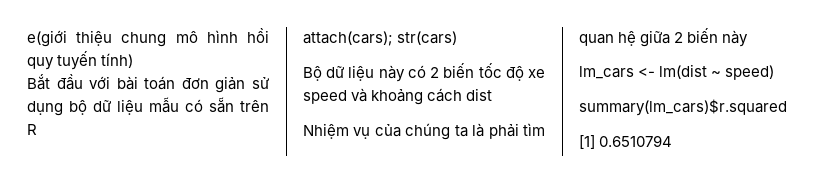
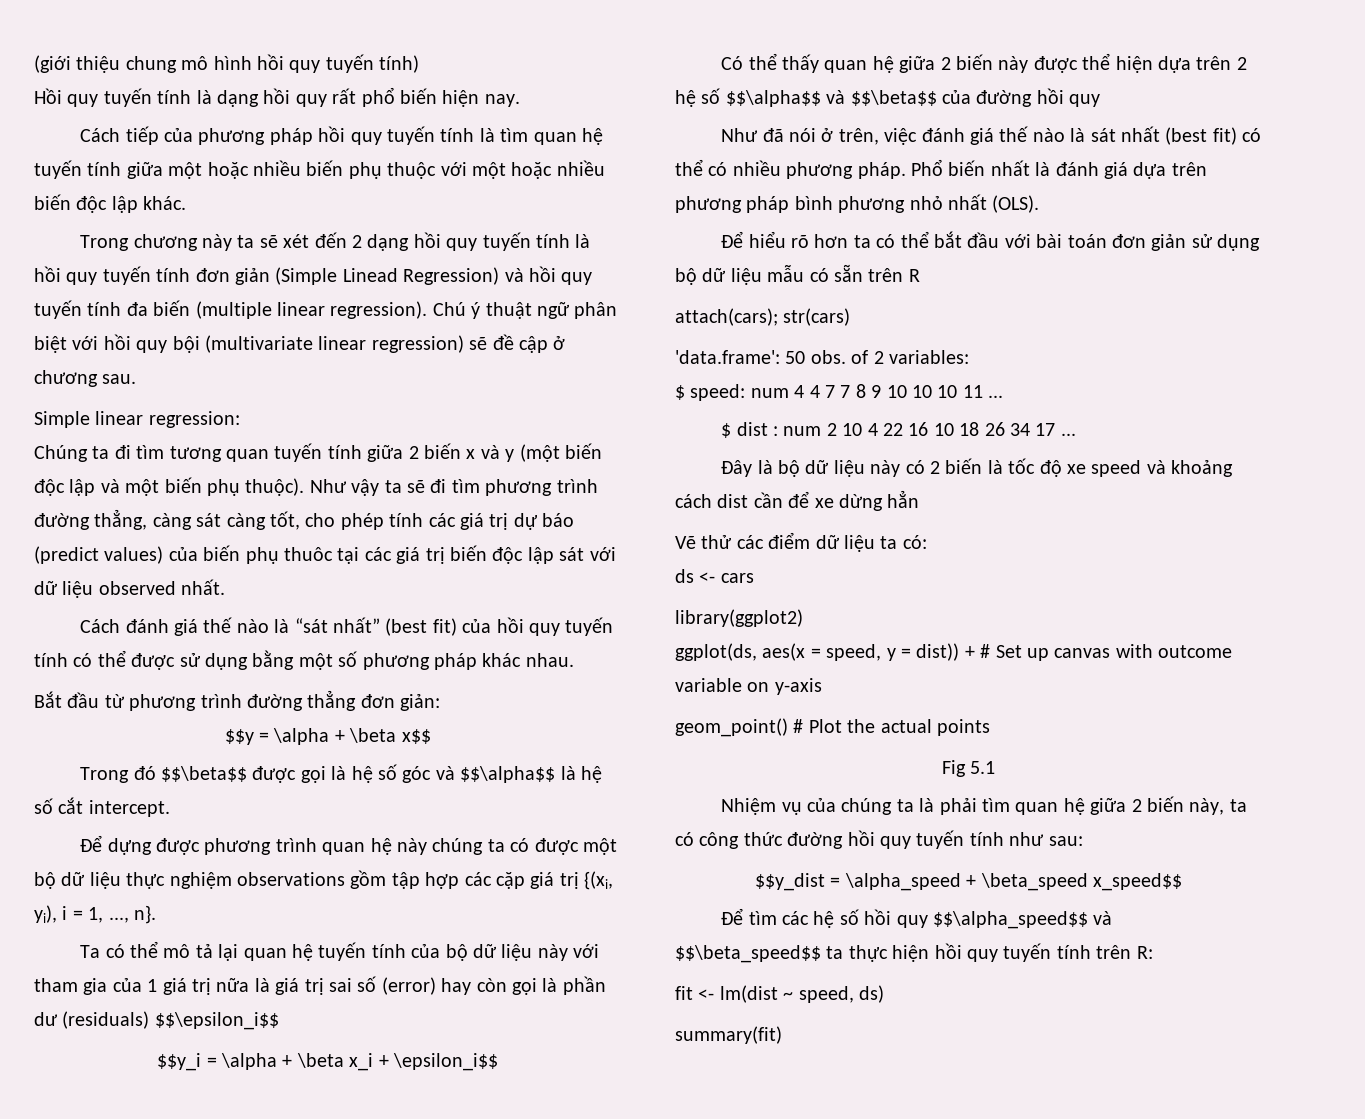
[27,30,67,47] e(giới -> [34,55,71,73] (giới
[27,74,50,90] Bắt -> [34,87,520,107] [80,126,604,145] [34,160,605,179] [34,194,187,213] [80,232,591,251] [34,266,593,285] [34,300,618,319] [34,334,566,353] [34,370,137,387] [34,411,240,428] [34,443,602,462] [34,477,598,496] [34,509,575,530] [34,545,616,564] [34,579,226,598] [80,617,614,636] [34,650,574,670] [34,690,441,711] [224,728,431,745] [80,764,603,783] [34,797,170,817] [80,835,618,855] [34,870,614,890] [34,905,156,924] [80,941,600,961] [34,976,606,995] [34,1011,279,1030] [157,1053,498,1071] [721,53,1247,73] [675,88,1101,107] [721,126,1262,145] [675,159,1207,179] [675,194,1040,213] [721,231,963,248] Hồi quy tuyến tính là dạng hồi quy rất phổ biến hiện nay. // Cách tiếp của phương pháp hồi quy tuyến tính là tìm quan hệ tuyến tính giữa một hoặc nhiều biến phụ thuộc với một hoặc nhiều biến độc lập khác. // Trong chương này ta sẽ xét đến 2 dạng hồi quy tuyến tính là hồi quy tuyến tính đơn giản (Simple Linead Regression) và hồi quy tuyến tính đa biến (multiple linear regression). Chú ý thuật ngữ phân biệt với hồi quy bội (multivariate linear regression) sẽ đề cập ở chương sau. // Simple linear regression: // Chúng ta đi tìm tương quan tuyến tính giữa 2 biến x và y (một biến độc lập và một biến phụ thuộc). Như vậy ta sẽ đi tìm phương trình đường thẳng, càng sát càng tốt, cho phép tính các giá trị dự báo (predict values) của biến phụ thuôc tại các giá trị biến độc lập sát với dữ liệu observed nhất. // Cách đánh giá thế nào là “sát nhất” (best fit) của hồi quy tuyến tính có thể được sử dụng bằng một số phương pháp khác nhau. // Bắt đầu từ phương trình đường thẳng đơn giản: // $$y = \alpha + \beta x$$ // Trong đó $$\beta$$ được gọi là hệ số góc và $$\alpha$$ là hệ số cắt intercept. // Để dựng được phương trình quan hệ này chúng ta có được một bộ dữ liệu thực nghiệm observations gồm tập hợp các cặp giá trị {(xi, yi), i = 1, ..., n}. // Ta có thể mô tả lại quan hệ tuyến tính của bộ dữ liệu này với tham gia của 1 giá trị nữa là giá trị sai số (error) hay còn gọi là phần dư (residuals) $$\epsilon_i$$ // $$y_i = \alpha + \beta x_i + \epsilon_i$$ // Có thể thấy quan hệ giữa 2 biến này được thể hiện dựa trên 2 hệ số $$\alpha$$ và $$\beta$$ của đường hồi quy // Như đã nói ở trên, việc đánh giá thế nào là sát nhất (best fit) có thể có nhiều phương pháp. Phổ biến nhất là đánh giá dựa trên phương pháp bình phương nhỏ nhất (OLS). // Để hiểu rõ hơn ta có thể bắt
[303,65,322,81] Bộ -> [675,350,969,364] [675,384,1004,401] [721,422,1076,438] [721,460,801,477] 'data.frame': 50 obs. of 2 variables: // $ speed: num 4 4 7 7 8 9 10 10 10 11 ... // $ dist : num 2 10 4 22 16 10 18 26 34 17 ... // Đây là bộ
(475, 70) none -> [987,460,1003,474] là
(493, 94) none -> [753,490,920,511] [675,532,927,552] [675,569,754,583] [675,609,803,627] [675,643,1233,661] [675,678,822,695] [675,718,990,737] [941,760,996,777] cần để xe dừng hẳn // Vẽ thử các điểm dữ liệu ta có: // ds <- cars // library(ggplot2) // ggplot(ds, aes(x = speed, y = dist)) + # Set up canvas with outcome variable on y-axis // geom_point() # Plot the actual points // Fig 5.1
[722,30,749,47] [579,64,775,80] [579,99,787,116] [579,135,673,149] này // lm_cars <- lm(dist ~ speed) // summary(lm_cars)$r.squared // [1] 0.6510794 -> [1189,798,1247,815] [675,830,1083,849] [755,873,1182,891] [721,908,1113,929] [675,943,1153,963] [675,985,884,1003] [675,1026,782,1044] này, ta có công thức đường hồi quy tuyến tính như sau: // $$y_dist = \alpha_speed + \beta_speed x_speed$$ // Để tìm các hệ số hồi quy $$\alpha_speed$$ và $$\beta_speed$$ ta thực hiện hồi quy tuyến tính trên R: // fit <- lm(dist ~ speed, ds) // summary(fit)

